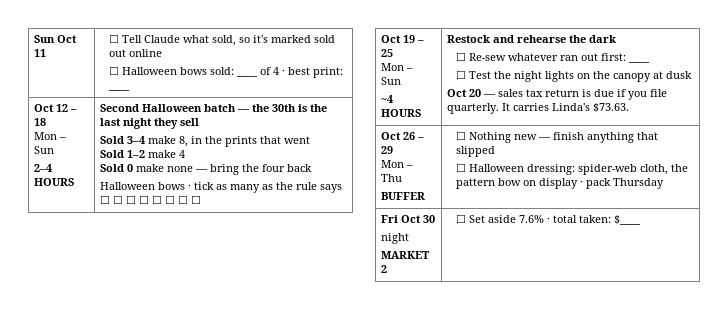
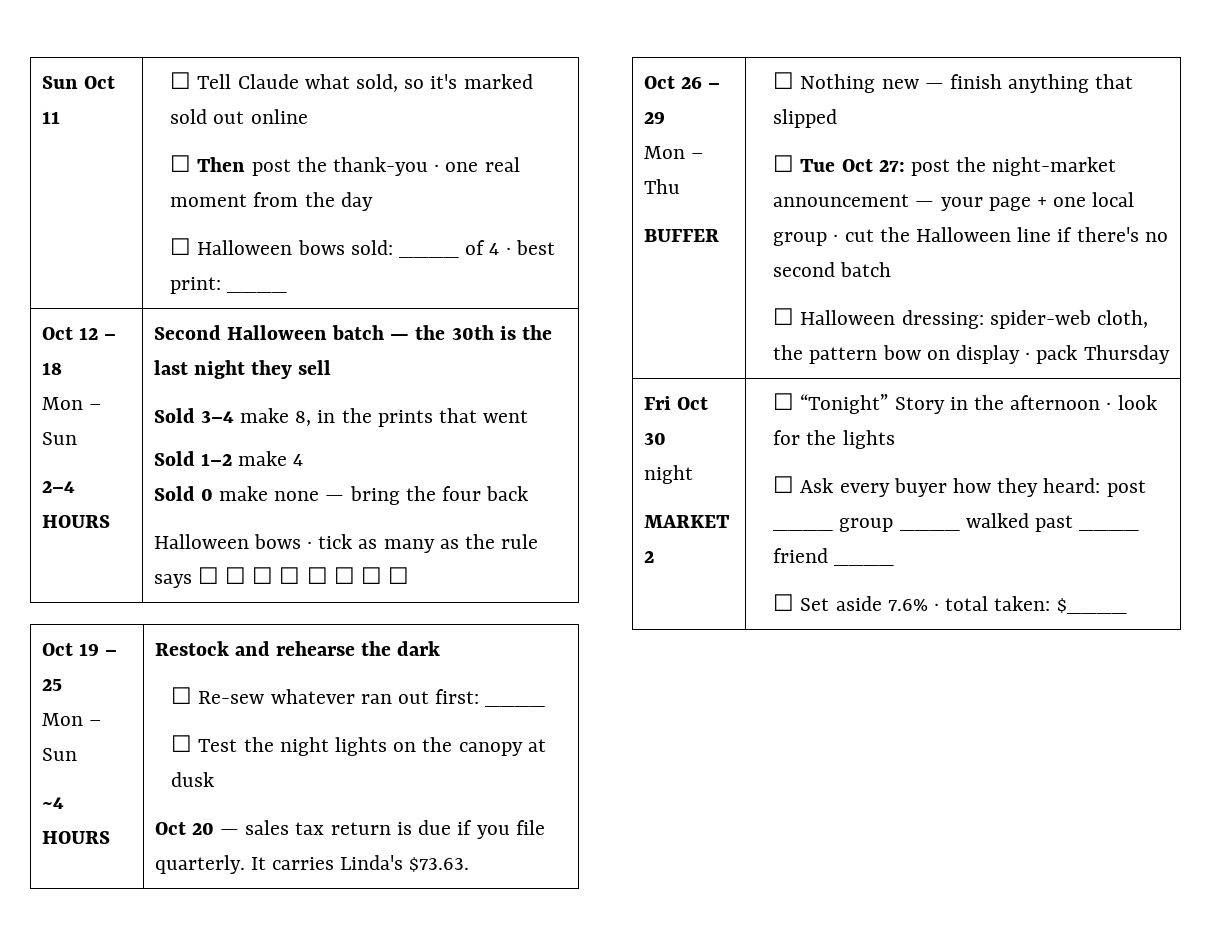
(162, 53) none -> [170,155,520,176] [170,192,373,211] // ☐ Then post the thank-you · one real moment from the day
(495, 151) none -> [773,155,1117,176] [773,192,1135,211] [773,227,1168,246] [773,262,892,277] // ☐ Tue Oct 27: post the night-market announcement — your page + one local group · cut the Halloween line if there's no second batch
(466, 218) none -> [800,394,1157,414] [773,430,895,449] [773,476,1146,497] [773,518,960,532] [965,513,1140,532] [773,548,829,563] [834,563,895,566] [773,594,795,611] “Tonight” Story in the afternoon · look for the lights // ☐ Ask every buyer how they heard: post ____ group ____ walked past ____ friend ____ // ☐

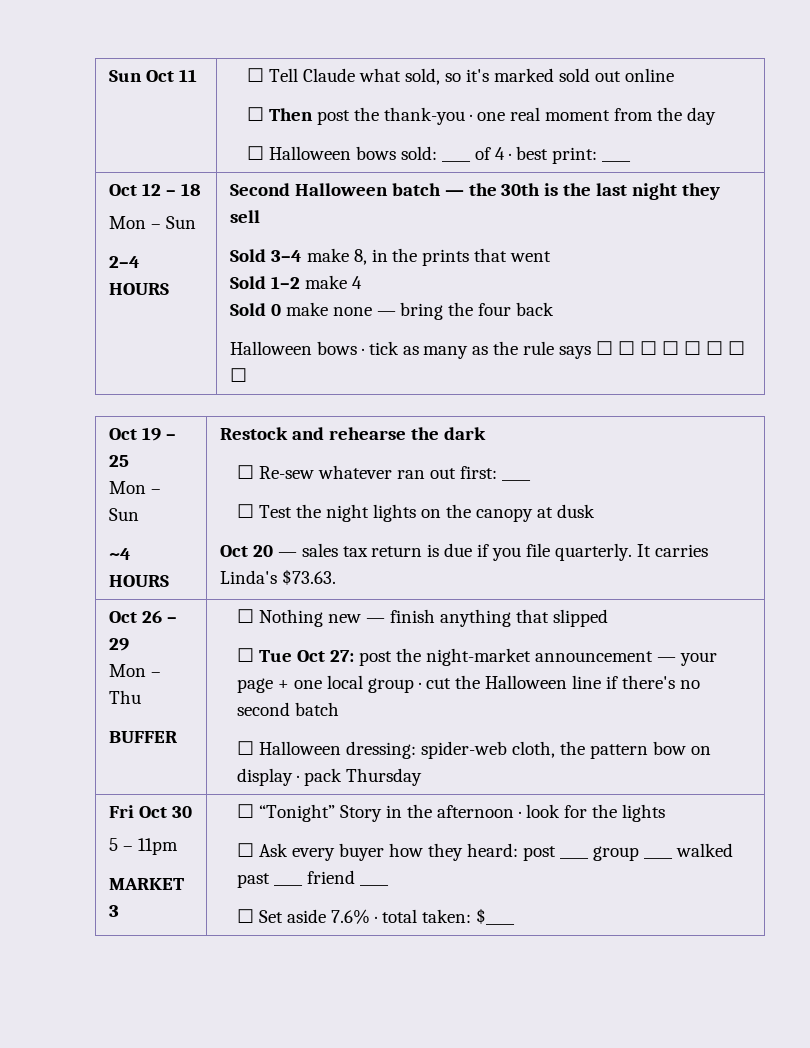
[643,465,693,484] night -> [108,838,178,855] 5 – 11pm
[643,551,654,563] 2 -> [108,905,119,917] 3

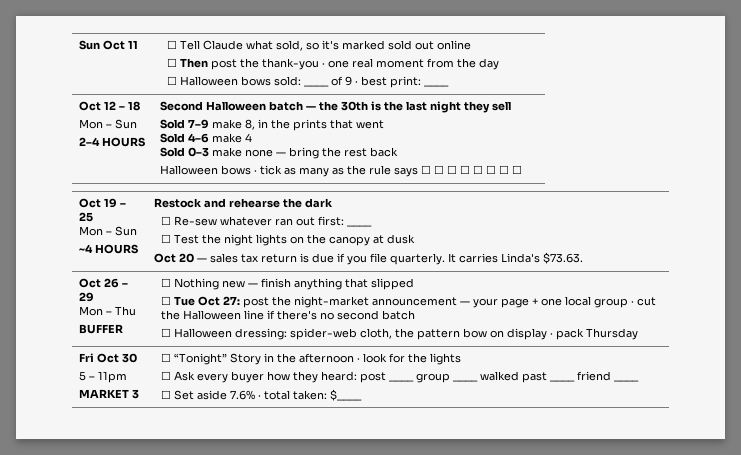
[494,147,505,160] 4 -> [345,76,353,86] 9
[270,250,302,262] 3–4 -> [187,119,209,129] 7–9
[270,276,300,289] 1–2 -> [187,133,209,143] 4–6
[270,304,281,316] 0 -> [187,147,209,157] 0–3
[478,303,512,316] four -> [343,148,367,157] rest

